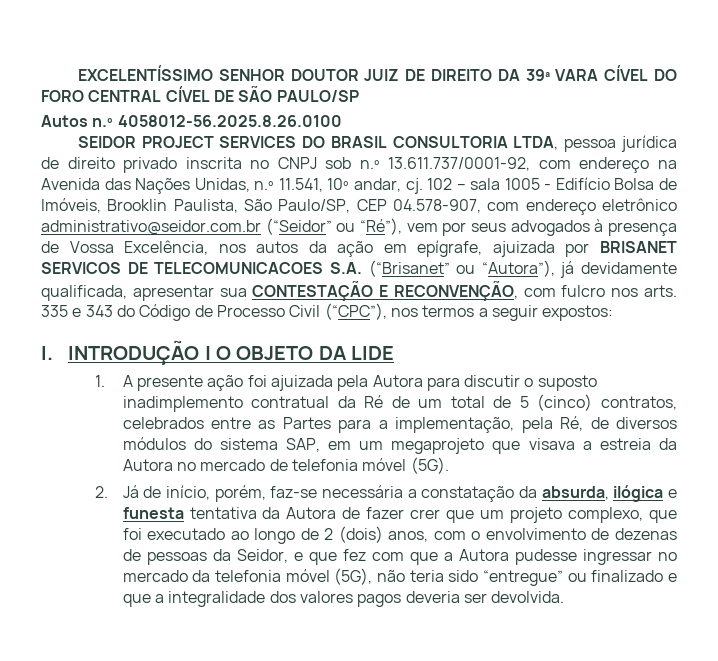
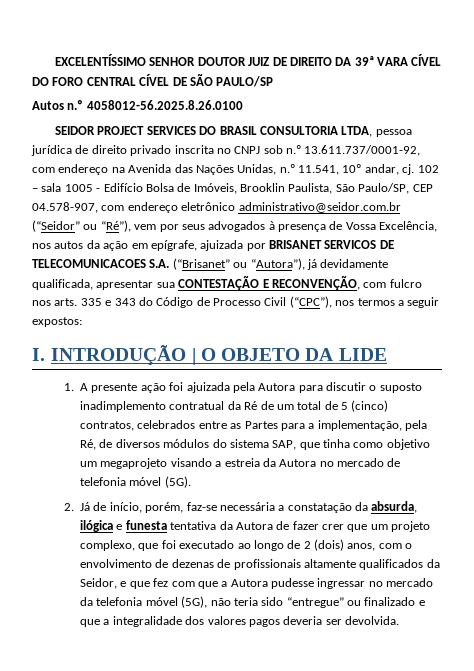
[328,438,575,454] em um megaprojeto que visava -> [299,439,430,450] [80,458,212,469] que tinha como objetivo um megaprojeto visando
[146,552,207,565] pessoas -> [233,559,424,570] profissionais altamente qualificados

